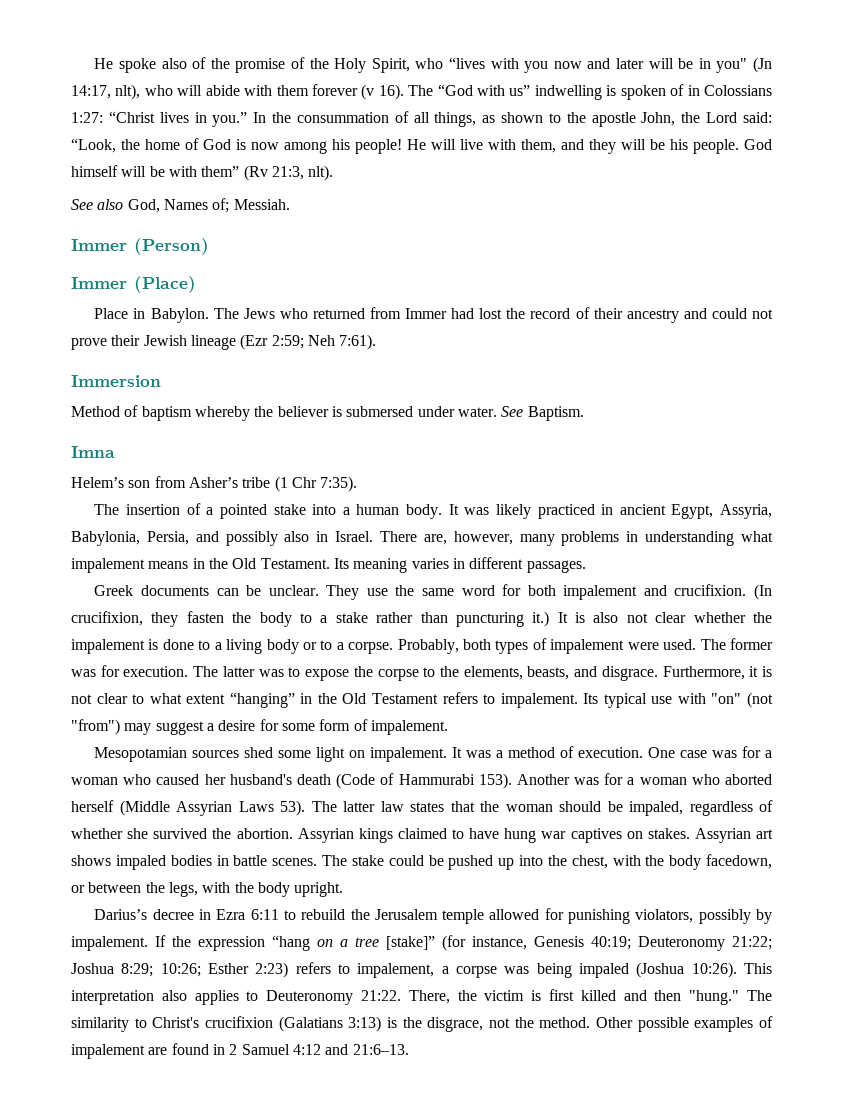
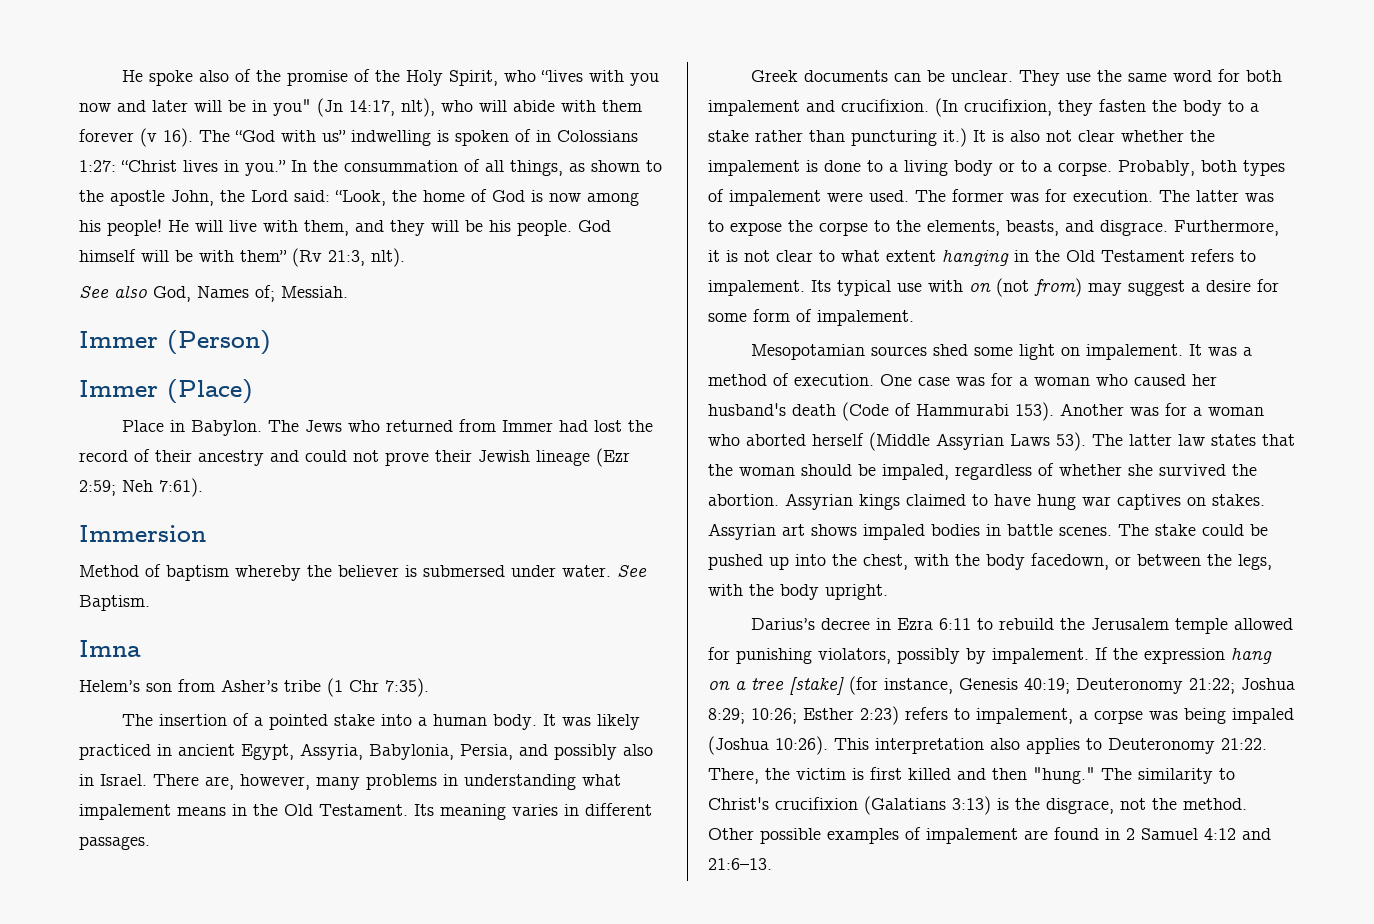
[229,692,295,708] “hanging” -> [942,249,1009,266] hanging
[711,692,773,708] [71,719,120,735] "on" (not "from") -> [969,278,1082,297] on (not from)
[272,935,310,951] “hang -> [1231,647,1272,664] hang
[386,936,435,950] [stake]” -> [789,676,844,695] [stake]

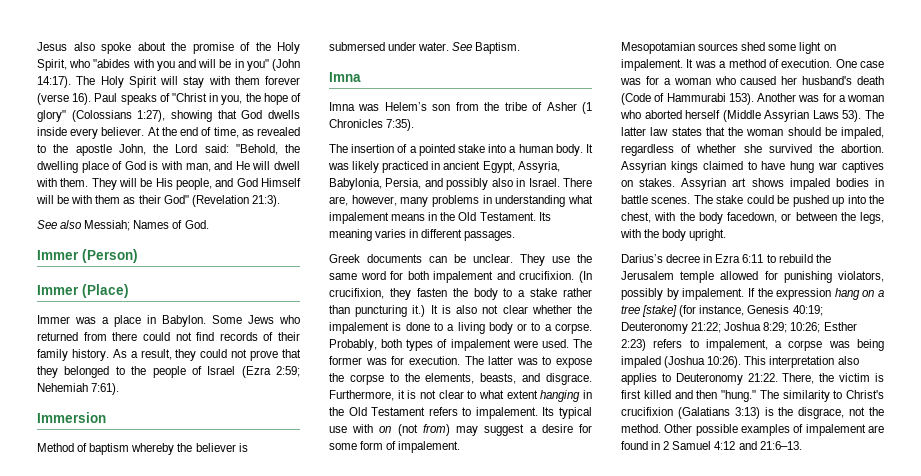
[122,69,252,86] He spoke also of -> [37,42,166,54] Jesus also spoke about
[541,70,584,82] “lives -> [93,59,131,68] "abides
[79,100,188,112] now and later -> [178,59,196,68] and
[317,98,642,117] [79,128,638,147] [79,159,640,176] (Jn 14:17, nlt), who will abide with them forever (v 16). The “God with us” indwelling is spoken of in Colossians 1:27: “Christ lives in you.” In the consummation of all things, as shown -> [271,59,300,71] [37,76,300,88] [37,93,301,105] [37,110,300,122] [37,127,301,139] (John 14:17). The Holy Spirit will stay with them forever (verse 16). Paul speaks of "Christ in you, the hope of glory" (Colossians 1:27), showing that God dwells inside every believer. At the end of time, as revealed
[335,189,639,206] [79,219,611,236] [79,248,405,267] [79,285,348,302] “Look, the home of God is now among his people! He will live with them, and they will be his people. God himself will be with them” (Rv 21:3, nlt). // See also God, Names of; Messiah. -> [235,144,300,155] [37,161,300,173] [36,178,301,190] [36,195,280,207] [37,220,209,231] "Behold, the dwelling place of God is with man, and He will dwell with them. They will be His people, and God Himself will be with them as their God" (Revelation 21:3). // See also Messiah; Names of God.
[122,420,165,432] Place -> [37,315,141,327] Immer was a place
[268,420,300,432] The -> [212,315,242,324] Some
[502,420,654,432] [79,448,630,467] [79,480,153,496] Immer had lost the record of their ancestry and could not prove their Jewish lineage (Ezr 2:59; Neh -> [112,332,300,341] [37,349,301,361] [37,366,300,378] [37,383,88,392] there could not find records of their family history. As a result, they could not prove that they belonged to the people of Israel (Ezra 2:59; Nehemiah
(141, 648) none -> [329,102,380,111] Imna was
[221,678,379,697] Asher’s tribe (1 Chr -> [484,102,592,114] [329,119,383,128] the tribe of Asher (1 Chronicles

